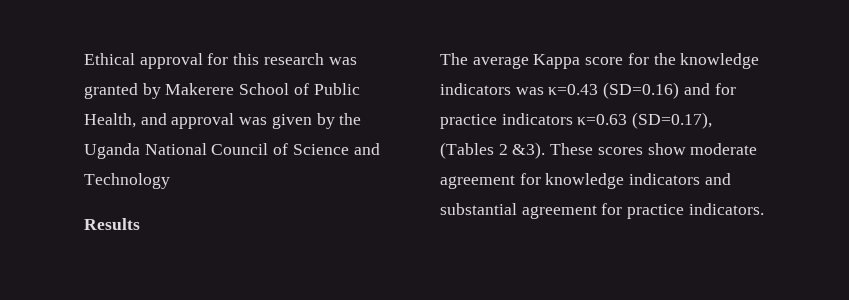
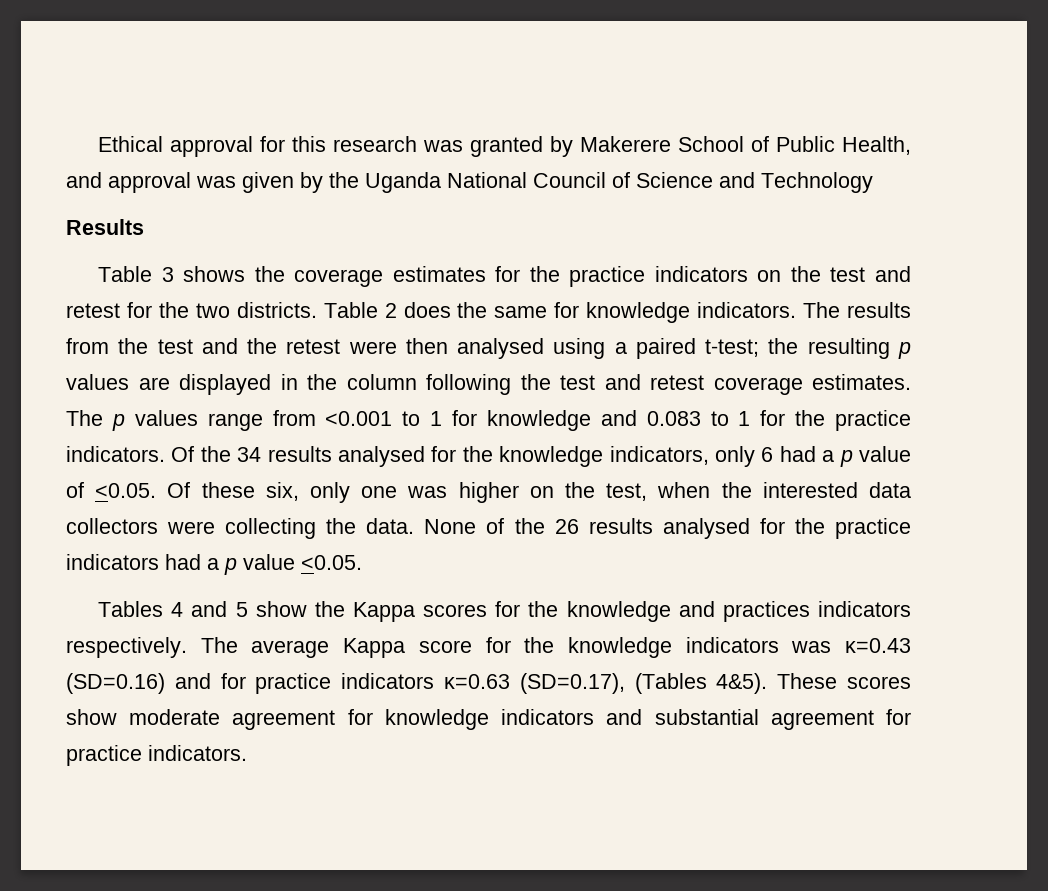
(140, 224) none -> [98,266,912,287] [66,302,912,323] [66,338,911,359] [66,374,911,395] [66,410,911,431] [66,446,911,467] [66,482,912,503] [66,518,912,539] [66,554,362,575] [98,601,912,622] [66,637,187,658] Table 3 shows the coverage estimates for the practice indicators on the test and retest for the two districts. Table 2 does the same for knowledge indicators. The results from the test and the retest were then analysed using a paired t-test; the resulting p values are displayed in the column following the test and retest coverage estimates. The p values range from <0.001 to 1 for knowledge and 0.083 to 1 for the practice indicators. Of the 34 results analysed for the knowledge indicators, only 6 had a p value of <0.05. Of these six, only one was higher on the test, when the interested data collectors were collecting the data. None of the 26 results analysed for the practice indicators had a p value <0.05. // Tables 4 and 5 show the Kappa scores for the knowledge and practices indicators respectively.
[498,142,546,159] 2 &3). -> [716,673,768,694] 4&5).

